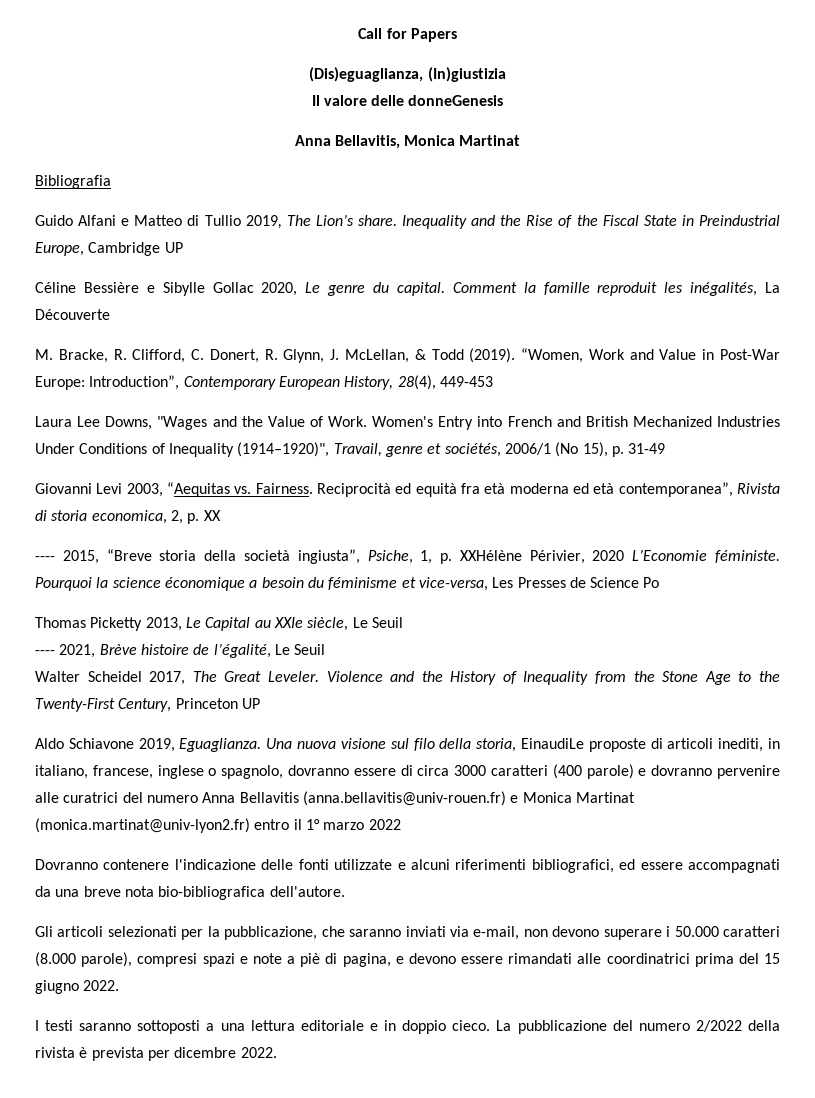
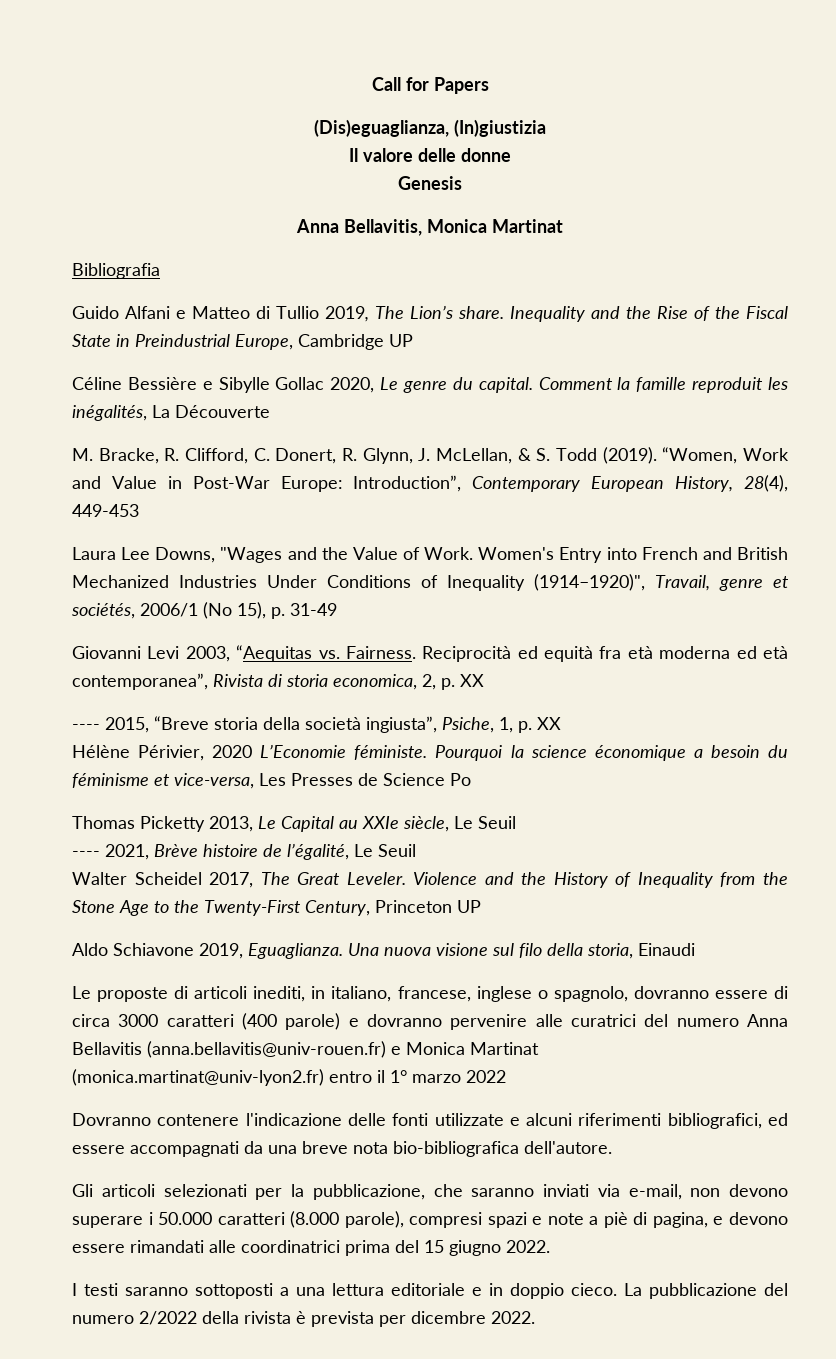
[408,95,504,106] donneGenesis -> [461,148,511,162] [398,176,462,190] donne // Genesis
(426, 354) none -> [536,448,551,461] S.
[459,550,522,561] XXHélène -> [537,717,561,730] [72,745,130,758] XX // Hélène
[520,738,584,749] EinaudiLe -> [638,943,695,956] [72,986,91,999] Einaudi // Le

